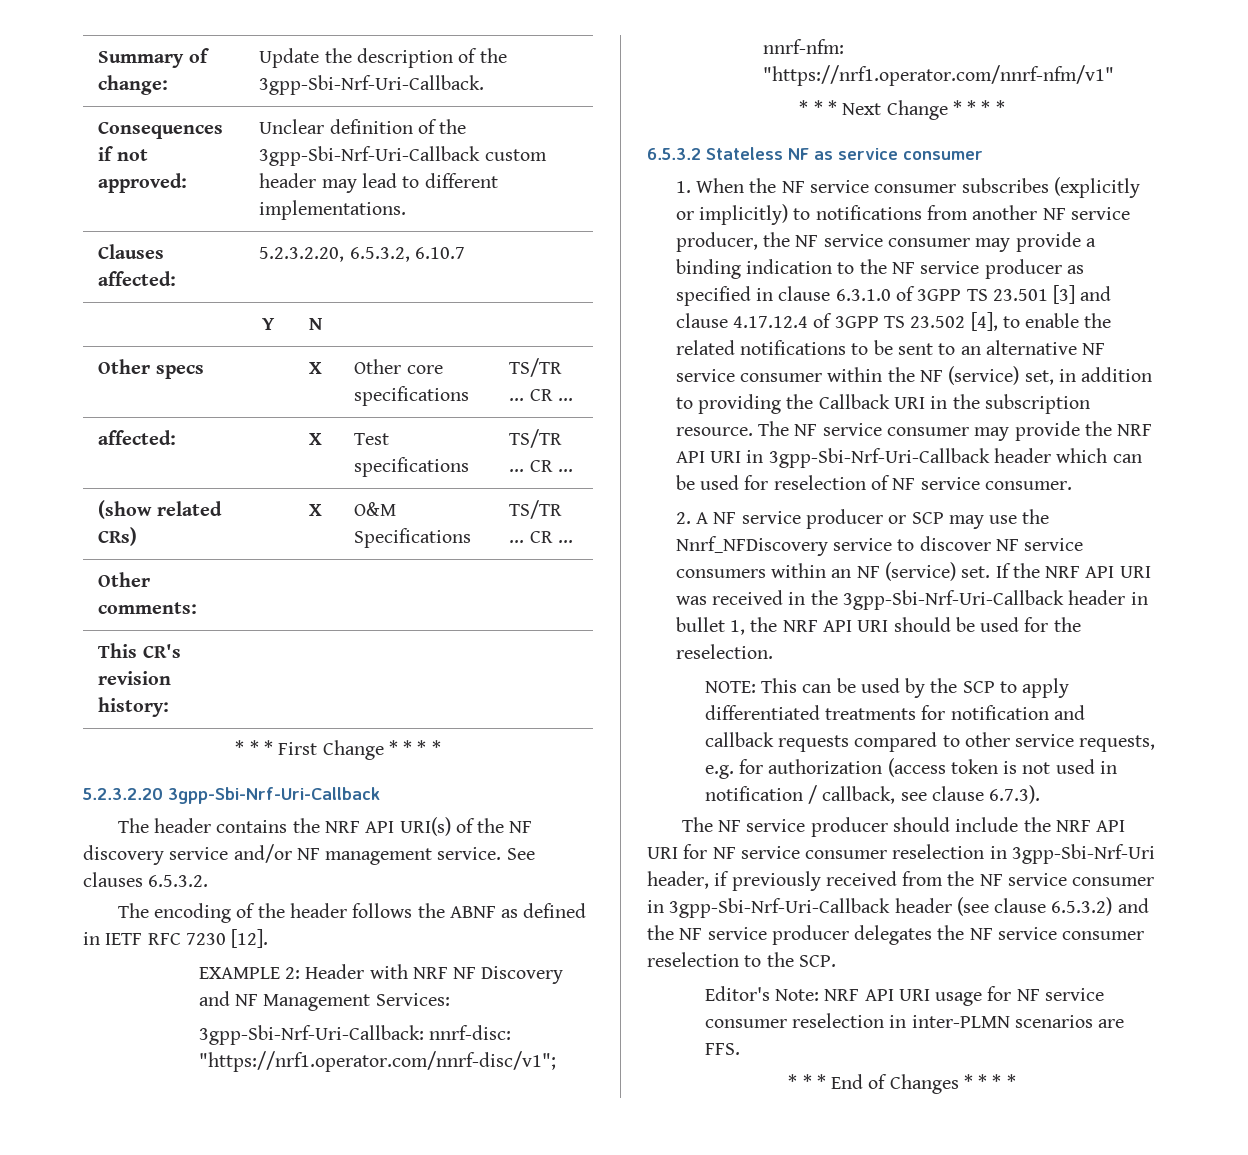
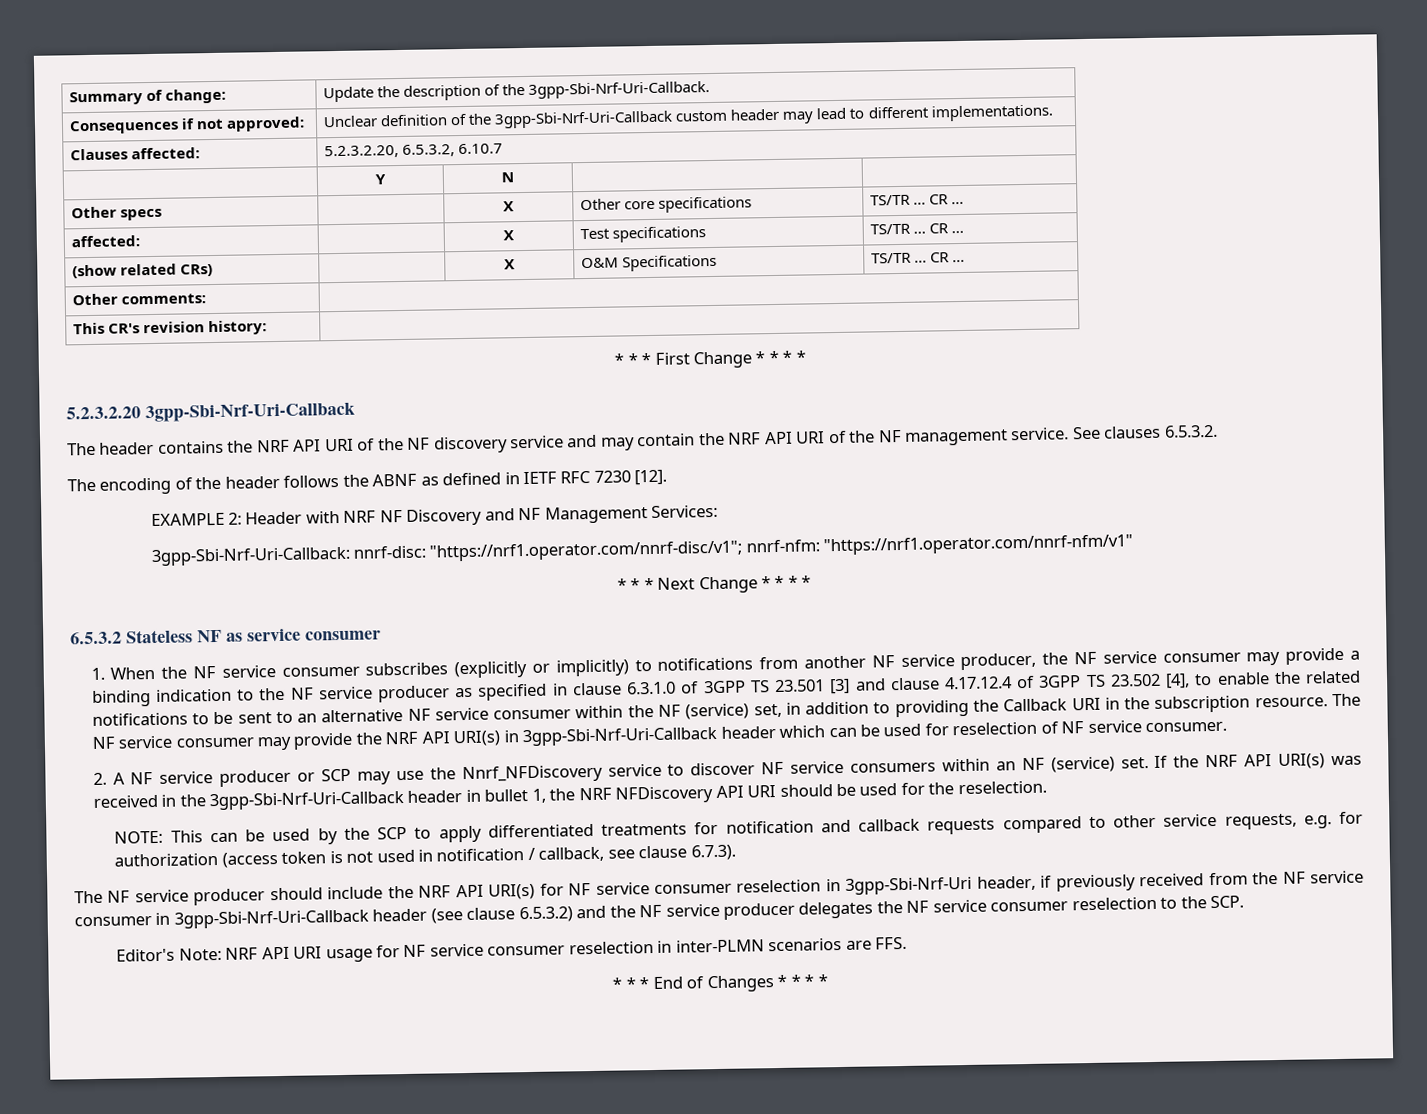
[399,817,451,836] URI(s) -> [324,438,354,452] URI
[233,844,292,863] and/or -> [567,430,876,451] and may contain the NRF API URI of the
[710,451,742,463] URI -> [453,730,501,747] URI(s)
[1119,566,1151,578] URI -> [1278,753,1326,769] URI(s)
(818, 626) none -> [615,786,714,804] NFDiscovery
[647,847,678,859] URI -> [488,883,536,900] URI(s)

